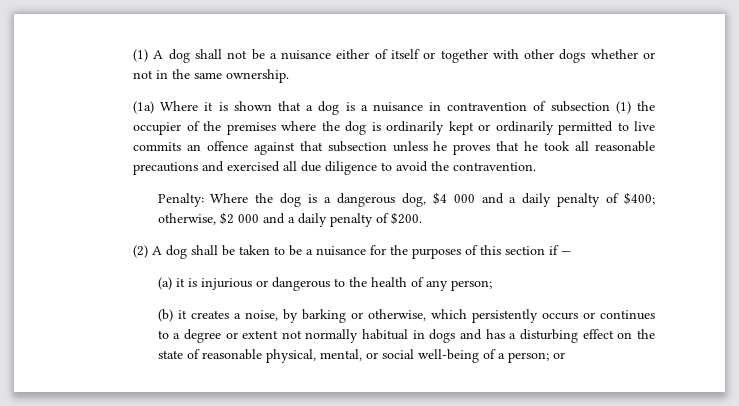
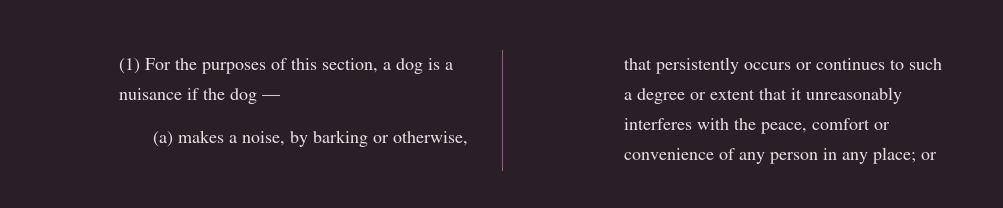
[133,49,655,63] [133,69,290,83] [133,101,301,114] (1) A dog shall not be a nuisance either of itself or together with other dogs whether or not in the same ownership. // (1a) Where it is shown that -> [119,58,379,74] (1) For the purposes of this section,
[429,101,656,114] [133,121,656,135] [133,141,656,155] [133,161,537,175] [157,192,655,207] [157,212,422,227] [133,245,572,259] [157,277,492,291] [157,309,229,322] in contravention of subsection (1) the occupier of the premises where the dog is ordinarily kept or ordinarily permitted to live commits an offence against that subsection unless he proves that he took all reasonable precautions and exercised all due diligence to avoid the contravention. // Penalty: Where the dog is a dangerous dog, $4 000 and a daily penalty of $400; otherwise, $2 000 and a daily penalty of $200. // (2) A dog shall be taken to be a nuisance for the purposes of this section if — // (a) it is injurious or dangerous to the health of any person; // (b) it creates -> [187,88,281,104] [152,130,224,147] if the dog — // (a) makes
[430,309,467,319] which -> [623,58,652,70] that
(169, 334) none -> [908,58,942,70] such
[281,329,656,343] [157,349,549,363] not normally habitual in dogs and has a disturbing effect on the state of reasonable physical, mental, or social well-being of a person; -> [758,87,902,104] [623,118,890,134] [623,147,916,164] that it unreasonably interferes with the peace, comfort or convenience of any person in any place;

